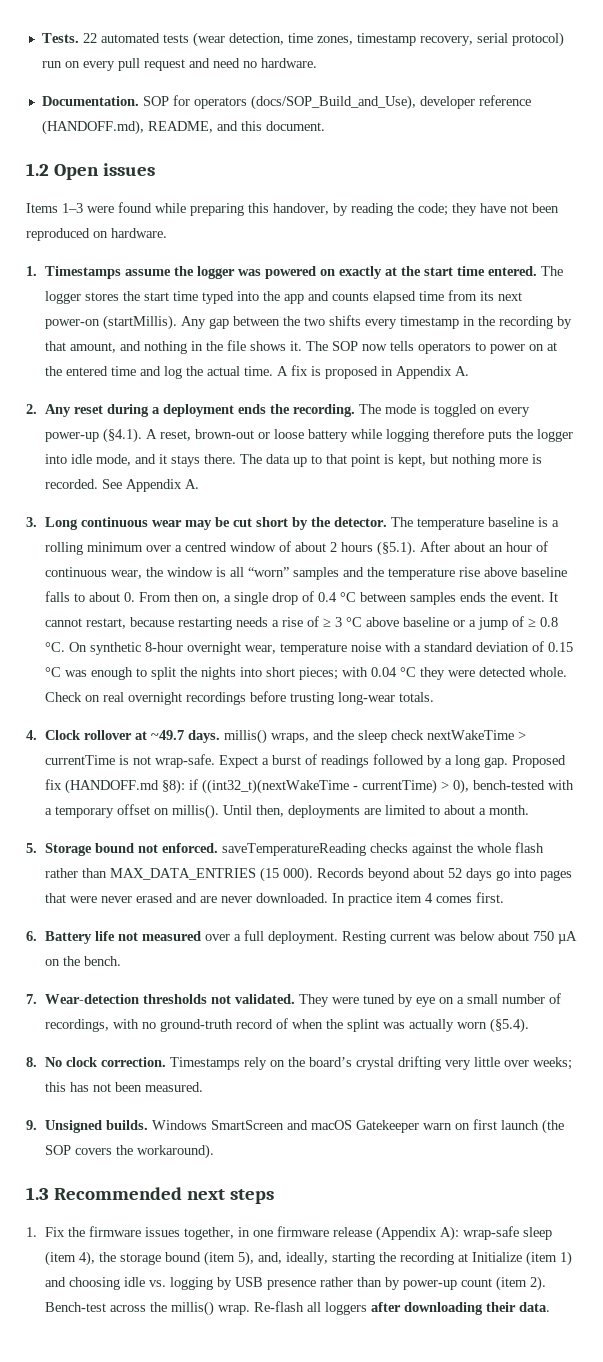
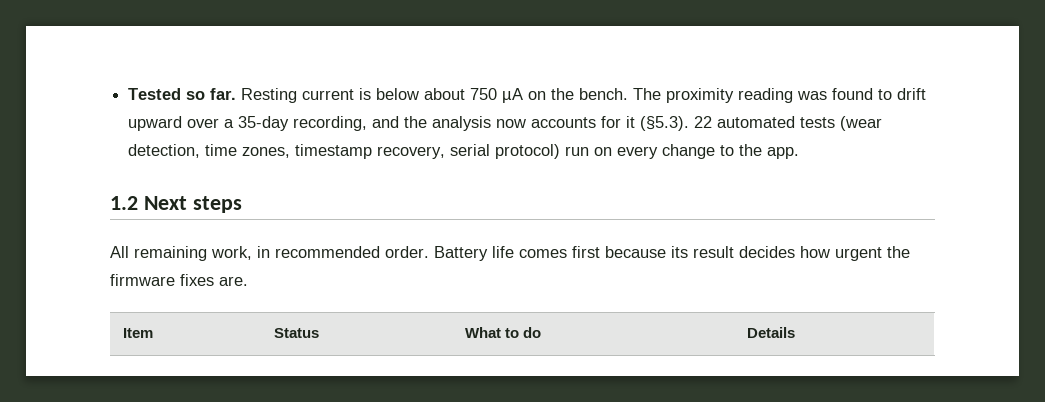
[41,33,79,43] Tests. -> [128,88,927,103] [128,116,690,131] Tested so far. Resting current is below about 750 µA on the bench. The proximity reading was found to drift upward over a 35-day recording, and the analysis now accounts for it (§5.3).
[117,58,317,71] [41,95,531,110] [41,120,325,135] [26,163,155,180] [26,202,559,216] [26,228,167,241] [26,266,563,279] [44,290,522,304] [44,315,572,330] [44,340,557,354] [44,365,469,379] [26,404,530,417] [44,428,573,443] [44,454,542,467] [44,479,199,492] [26,517,559,530] [44,541,548,556] [44,567,567,580] [44,591,558,605] [44,616,558,630] [44,641,573,655] [44,667,567,680] [44,691,434,705] [26,729,526,744] [44,754,566,768] [44,779,574,794] [44,804,529,819] [26,842,544,856] [44,867,572,882] [44,892,504,906] [26,930,577,944] [44,956,121,966] [26,993,561,1007] [44,1018,529,1033] [26,1056,572,1070] [44,1082,203,1092] [26,1119,564,1134] [44,1144,214,1159] [26,1187,274,1204] [26,1226,552,1241] [44,1251,572,1266] [44,1276,546,1291] [44,1301,550,1316] pull request and need no hardware. // Documentation. SOP for operators (docs/SOP_Build_and_Use), developer reference (HANDOFF.md), README, and this document. // 1.2 Open issues // Items 1–3 were found while preparing this handover, by reading the code; they have not been reproduced on hardware. // 1. Timestamps assume the logger was powered on exactly at the start time entered. The logger stores the start time typed into the app and counts elapsed time from its next power-on (startMillis). Any gap between the two shifts every timestamp in the recording by that amount, and nothing in the file shows it. The SOP now tells operators to power on at the entered time and log the actual time. A fix is proposed in Appendix A. // 2. Any reset during a deployment ends the recording. The mode is toggled on every power-up (§4.1). A reset, brown-out or loose battery while logging therefore puts the logger into idle mode, and it stays there. The data up to that point is kept, but nothing more is recorded. See Appendix A. // 3. Long continuous wear may be cut short by the detector. The temperature baseline is a rolling minimum over a centred window of about 2 hours (§5.1). After about an hour of continuous wear, the window is all “worn” samples and the temperature rise above baseline falls to about 0. From then on, a single drop of 0.4 °C between samples ends the event. It cannot restart, because restarting needs a rise of ≥ 3 °C above baseline or a jump of ≥ 0.8 °C. On synthetic 8-hour overnight wear, temperature noise with a standard deviation of 0.15 °C was enough to split the nights into short pieces; with 0.04 °C they were detected whole. Check on real overnight recordings before trusting long-wear totals. // 4. Clock rollover at ~49.7 days. millis() wraps, and the sleep check nextWakeTime > currentTime is not wrap-safe. Expect a burst of readings followed by a long gap. Proposed fix (HANDOFF.md §8): if ((int32_t)(nextWakeTime - currentTime) > 0), bench-tested with a temporary offset on millis(). Until then, deployments are limited to about a month. // 5. Storage bound not enforced. saveTemperatureReading checks against the whole flash rather than MAX_DATA_ENTRIES (15 000). Records beyond about 52 days go into pages that were never erased and are never downloaded. In practice item 4 comes first. // 6. Battery life not measured over a full deployment. Resting current was below about 750 µA on the bench. // 7. Wear-detection thresholds not validated. They were tuned by eye on a small number of recordings, with no ground-truth record of when the splint was actually worn (§5.4). // 8. No clock correction. Timestamps rely on the board’s crystal drifting very little over weeks; this has not been measured. // 9. Unsigned builds. Windows SmartScreen and macOS Gatekeeper warn on first launch (the SOP covers the workaround). // 1.3 Recommended next steps // 1. Fix the firmware issues together, in one firmware release (Appendix A): wrap-safe sleep (item 4), the storage bound (item 5), and, ideally, starting the recording at Initialize (item 1) and choosing idle vs. logging by USB presence rather than by power-up count (item 2). Bench-test across the millis() wrap. Re-flash all loggers after downloading their data. -> [662,144,800,159] [110,196,242,213] [110,246,910,261] [110,274,248,286] [122,328,153,338] [273,328,319,338] [464,327,541,338] [746,327,795,338] change to the app. // 1.2 Next steps // All remaining work, in recommended order. Battery life comes first because its result decides how urgent the firmware fixes are. // Item | Status | What to do | Details

